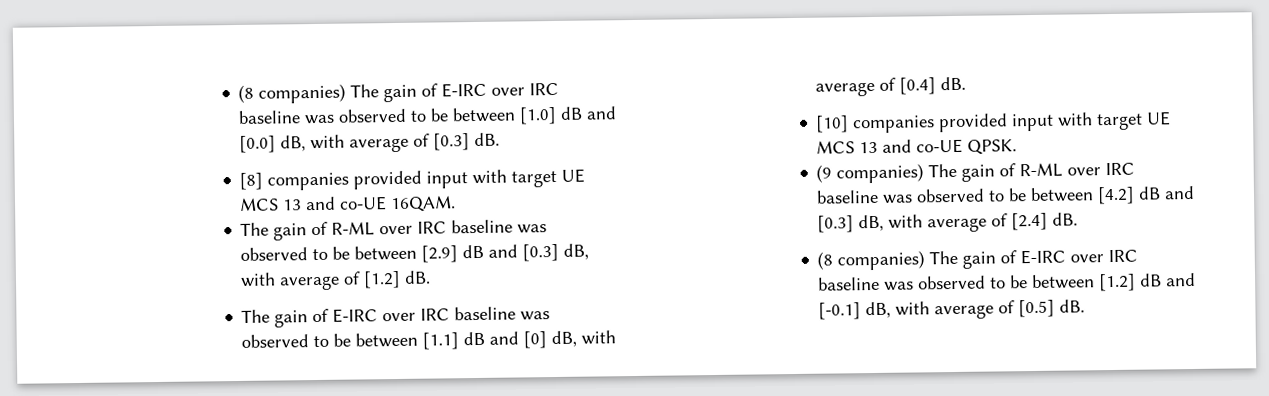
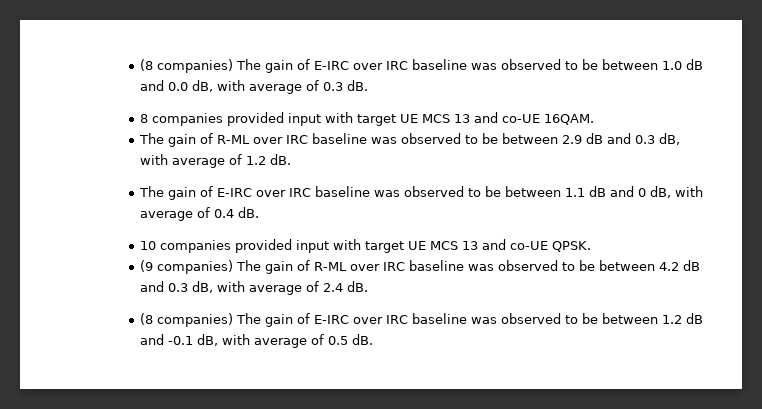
[519,106,618,125] [239,132,501,153] [239,172,264,190] [1.0] dB and [0.0] dB, with average of [0.3] dB. // [8] -> [662,59,704,70] [140,80,369,94] [140,114,149,123] 1.0 dB and 0.0 dB, with average of 0.3 dB. // 8
[421,243,590,263] [240,270,402,291] [2.9] dB and [0.3] dB, with average of [1.2] -> [562,133,681,145] [140,154,267,168] 2.9 dB and 0.3 dB, with average of 1.2
[422,330,617,350] [815,76,967,97] [815,115,850,133] [1.1] dB and [0] dB, with average of [0.4] dB. // [10] -> [565,186,704,198] [140,207,260,221] [140,241,157,250] 1.1 dB and 0 dB, with average of 0.4 dB. // 10
[1097,185,1196,205] [817,212,1049,233] [4.2] dB and [0.3] dB, with average of [2.4] -> [659,260,701,271] [140,281,344,295] 4.2 dB and 0.3 dB, with average of 2.4
[1098,272,1197,292] [818,299,1056,320] [1.2] dB and [-0.1] dB, with average of [0.5] -> [662,313,704,324] [140,334,349,348] 1.2 dB and -0.1 dB, with average of 0.5

